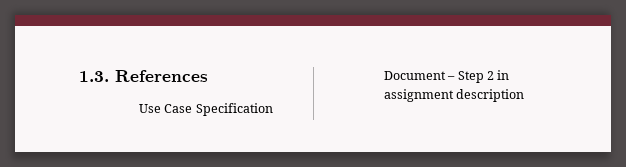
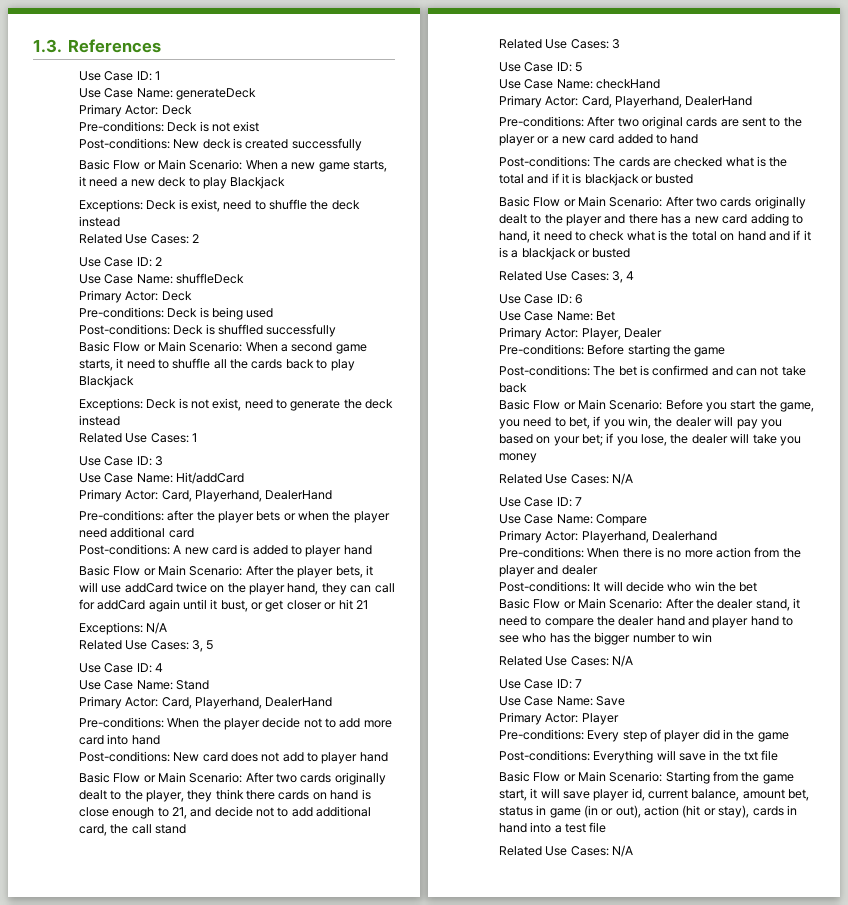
[195,103,273,116] [383,70,510,83] [383,89,525,102] Specification Document – Step 2 in assignment description -> [136,71,160,81] [78,88,256,100] [78,104,192,117] [78,121,260,132] [78,138,362,151] [78,159,388,172] [78,176,286,189] [78,199,360,212] [78,216,120,227] [78,234,199,244] [78,257,162,267] [78,273,244,284] [78,290,192,303] [78,307,274,320] [78,324,337,337] [78,341,367,354] [78,358,355,371] [78,375,134,388] [78,398,394,411] [78,415,120,426] [78,433,197,443] [78,456,163,466] [78,472,244,484] [78,489,333,502] [78,510,390,523] [78,527,194,538] [78,544,372,557] [78,565,374,578] [78,582,395,595] [78,599,368,612] [78,622,168,635] [78,640,214,652] [78,663,163,673] [78,680,209,690] [78,696,333,709] [78,717,392,730] [78,734,160,745] [78,751,388,764] [78,772,386,785] [78,789,371,802] [78,806,372,819] [78,824,186,836] [498,39,620,49] [498,62,582,72] [498,79,660,89] [498,95,753,108] [498,116,802,129] [498,134,699,146] [498,156,788,167] [498,173,694,186] [498,196,806,209] [498,213,803,226] [498,230,811,243] [498,247,631,260] [498,271,635,283] [498,294,583,304] [498,311,615,321] [498,327,662,340] [498,344,726,357] [498,365,806,376] [498,383,527,393] [498,399,815,412] [498,416,782,429] [498,433,801,446] [498,453,537,463] [498,473,633,485] [498,497,582,507] [498,514,647,526] [498,530,717,543] [498,547,801,558] [498,565,598,577] [498,581,758,592] [498,598,801,611] [498,616,794,628] [498,632,713,645] [498,655,633,667] [498,679,582,689] [498,696,625,706] [498,712,619,725] [498,729,789,742] [498,750,779,763] [498,771,794,784] [498,788,810,801] [498,805,797,818] [498,822,607,833] [498,845,633,857] ID: 1 // Use Case Name: generateDeck // Primary Actor: Deck // Pre-conditions: Deck is not exist // Post-conditions: New deck is created successfully // Basic Flow or Main Scenario: When a new game starts, it need a new deck to play Blackjack // Exceptions: Deck is exist, need to shuffle the deck instead // Related Use Cases: 2 // Use Case ID: 2 // Use Case Name: shuffleDeck // Primary Actor: Deck // Pre-conditions: Deck is being used // Post-conditions: Deck is shuffled successfully // Basic Flow or Main Scenario: When a second game starts, it need to shuffle all the cards back to play Blackjack // Exceptions: Deck is not exist, need to generate the deck instead // Related Use Cases: 1 // Use Case ID: 3 // Use Case Name: Hit/addCard // Primary Actor: Card, Playerhand, DealerHand // Pre-conditions: after the player bets or when the player need additional card // Post-conditions: A new card is added to player hand // Basic Flow or Main Scenario: After the player bets, it will use addCard twice on the player hand, they can call for addCard again until it bust, or get closer or hit 21 // Exceptions: N/A // Related Use Cases: 3, 5 // Use Case ID: 4 // Use Case Name: Stand // Primary Actor: Card, Playerhand, DealerHand // Pre-conditions: When the player decide not to add more card into hand // Post-conditions: New card does not add to player hand // Basic Flow or Main Scenario: After two cards originally dealt to the player, they think there cards on hand is close enough to 21, and decide not to add additional card, the call stand // Related Use Cases: 3 // Use Case ID: 5 // Use Case Name: checkHand // Primary Actor: Card, Playerhand, DealerHand // Pre-conditions: After two original cards are sent to the player or a new card added to hand // Post-conditions: The cards are checked what is the total and if it is blackjack or busted // Basic Flow or Main Scenario: After two cards originally dealt to the player and there has a new card adding to hand, it need to check what is the total on hand and if it is a blackjack or busted // Related Use Cases: 3, 4 // Use Case ID: 6 // Use Case Name: Bet // Primary Actor: Player, Dealer // Pre-conditions: Before starting the game // Post-conditions: The bet is confirmed and can not take back // Basic Flow or Main Scenario: Before you start the game, you need to bet, if you win, the dealer will pay you based on your bet; if you lose, the dealer will take you money // Related Use Cases: N/A // Use Case ID: 7 // Use Case Name: Compare // Primary Actor: Playerhand, Dealerhand // Pre-conditions: When there is no more action from the player and dealer // Post-conditions: It will decide who win the bet // Basic Flow or Main Scenario: After the dealer stand, it need to compare the dealer hand and player hand to see who has the bigger number to win // Related Use Cases: N/A // Use Case ID: 7 // Use Case Name: Save // Primary Actor: Player // Pre-conditions: Every step of player did in the game // Post-conditions: Everything will save in the txt file // Basic Flow or Main Scenario: Starting from the game start, it will save player id, current balance, amount bet, status in game (in or out), action (hit or stay), cards in hand into a test file // Related Use Cases: N/A

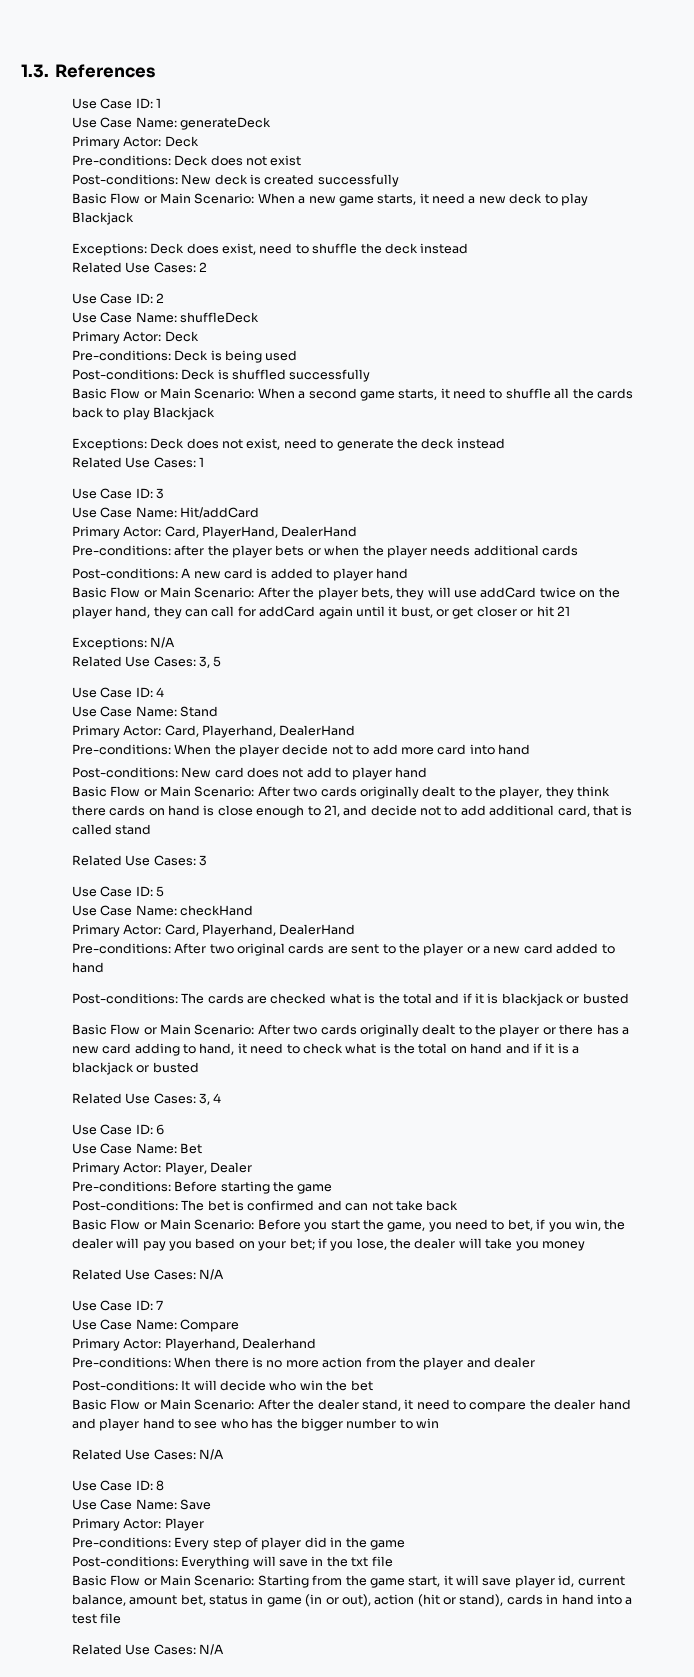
[199,121,209,132] is -> [210,155,243,166] does
[178,199,188,210] is -> [186,243,219,254] does
[178,398,188,409] is -> [186,438,219,449] does
[194,490,262,502] Playerhand, -> [202,526,279,539] PlayerHand,
[78,527,194,538] need additional card -> [430,545,579,556] needs additional cards
[366,565,374,576] it -> [396,587,425,600] they
[110,824,152,834] the call -> [592,805,633,816] [71,824,112,835] that is called
[604,214,626,224] and -> [542,1027,556,1035] or
[574,679,582,688] 7 -> [156,1480,165,1491] 8
[718,805,750,818] stay), -> [459,1594,504,1607] stand),

